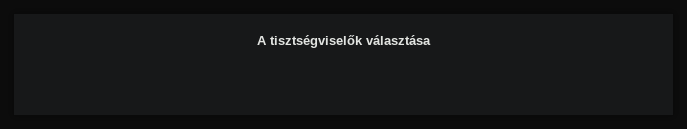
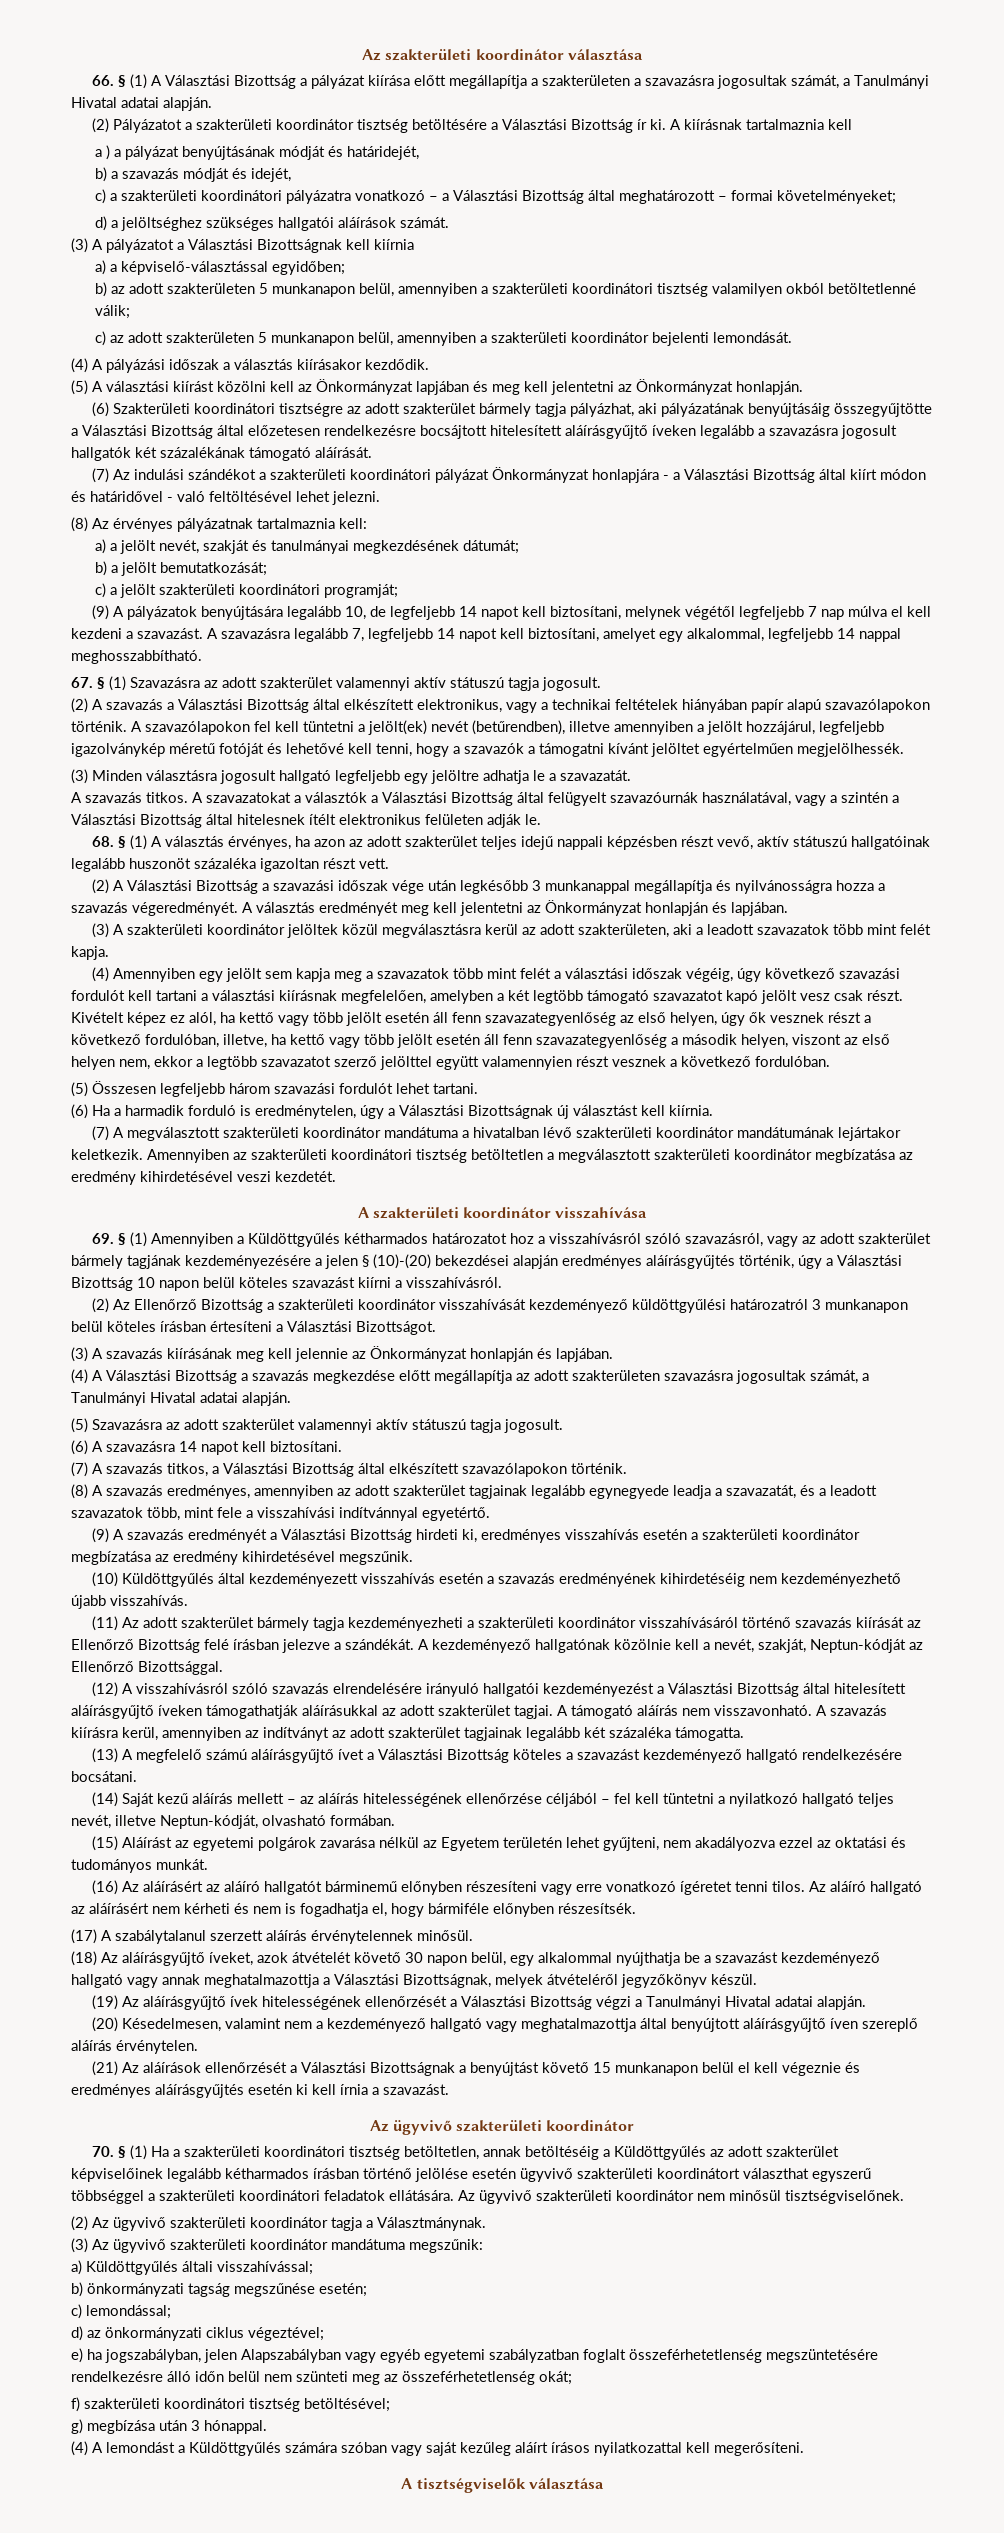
(257, 40) none -> [362,49,643,61] [91,74,929,89] [71,97,212,111] [91,118,852,133] [95,145,420,160] [95,167,292,182] [95,189,897,204] [95,216,450,231] [71,238,414,253] [95,260,346,275] [95,282,917,297] [95,305,131,319] [95,331,793,346] [71,358,429,373] [71,379,803,395] [91,402,932,417] [71,425,897,439] [71,447,372,461] [91,467,926,483] [71,491,380,505] [71,517,367,532] [95,539,520,554] [95,561,268,576] [95,583,399,598] [91,605,931,620] [71,628,901,642] [71,650,202,664] [71,676,601,691] [71,698,930,713] [71,720,884,735] [71,743,904,757] [71,769,631,784] [71,792,899,806] [71,814,541,828] [91,835,930,850] [71,858,389,872] [91,879,885,894] [71,900,788,916] [91,923,931,938] [71,946,109,960] [91,967,900,982] [71,990,903,1004] [71,1012,871,1026] [71,1034,890,1048] [71,1056,830,1070] [71,1081,478,1097] [71,1104,713,1119] [91,1126,901,1141] [71,1149,913,1163] [71,1171,336,1185] [357,1207,648,1219] [91,1232,931,1247] [71,1254,902,1269] [71,1277,502,1291] [91,1298,908,1313] [71,1321,436,1335] [71,1346,613,1362] [71,1369,869,1384] [71,1392,291,1406] [71,1418,563,1433] [71,1440,342,1455] [71,1462,627,1477] [71,1484,877,1499] [71,1507,490,1521] [91,1528,860,1543] [71,1551,413,1565] [91,1572,901,1587] [71,1595,188,1609] [91,1616,921,1631] [71,1639,923,1653] [71,1661,223,1675] [91,1682,906,1697] [71,1705,887,1719] [71,1727,744,1741] [91,1748,902,1763] [71,1771,137,1782] [91,1792,894,1807] [71,1815,395,1829] [91,1836,906,1851] [71,1859,208,1873] [91,1880,922,1895] [71,1903,636,1917] [71,1929,473,1944] [71,1951,880,1966] [71,1974,757,1988] [91,1995,866,2010] [91,2017,918,2032] [71,2040,198,2054] [91,2061,860,2076] [71,2084,449,2098] [369,2120,635,2135] [91,2145,839,2160] [71,2168,871,2182] [71,2190,904,2204] [71,2216,486,2231] [71,2238,483,2253] [71,2260,313,2275] [71,2282,367,2297] [71,2304,171,2319] [71,2326,324,2341] [71,2348,878,2363] [71,2371,572,2385] [71,2397,390,2412] [71,2419,267,2434] [71,2441,804,2456] Az szakterületi koordinátor választása // 66. § (1) A Választási Bizottság a pályázat kiírása előtt megállapítja a szakterületen a szavazásra jogosultak számát, a Tanulmányi Hivatal adatai alapján. // (2) Pályázatot a szakterületi koordinátor tisztség betöltésére a Választási Bizottság ír ki. A kiírásnak tartalmaznia kell // a ) a pályázat benyújtásának módját és határidejét, // b) a szavazás módját és idejét, // c) a szakterületi koordinátori pályázatra vonatkozó – a Választási Bizottság által meghatározott – formai követelményeket; // d) a jelöltséghez szükséges hallgatói aláírások számát. // (3) A pályázatot a Választási Bizottságnak kell kiírnia // a) a képviselő-választással egyidőben; // b) az adott szakterületen 5 munkanapon belül, amennyiben a szakterületi koordinátori tisztség valamilyen okból betöltetlenné válik; // c) az adott szakterületen 5 munkanapon belül, amennyiben a szakterületi koordinátor bejelenti lemondását. // (4) A pályázási időszak a választás kiírásakor kezdődik. // (5) A választási kiírást közölni kell az Önkormányzat lapjában és meg kell jelentetni az Önkormányzat honlapján. // (6) Szakterületi koordinátori tisztségre az adott szakterület bármely tagja pályázhat, aki pályázatának benyújtásáig összegyűjtötte a Választási Bizottság által előzetesen rendelkezésre bocsájtott hitelesített aláírásgyűjtő íveken legalább a szavazásra jogosult hallgatók két százalékának támogató aláírását. // (7) Az indulási szándékot a szakterületi koordinátori pályázat Önkormányzat honlapjára - a Választási Bizottság által kiírt módon és határidővel - való feltöltésével lehet jelezni. // (8) Az érvényes pályázatnak tartalmaznia kell: // a) a jelölt nevét, szakját és tanulmányai megkezdésének dátumát; // b) a jelölt bemutatkozását; // c) a jelölt szakterületi koordinátori programját; // (9) A pályázatok benyújtására legalább 10, de legfeljebb 14 napot kell biztosítani, melynek végétől legfeljebb 7 nap múlva el kell kezdeni a szavazást. A szavazásra legalább 7, legfeljebb 14 napot kell biztosítani, amelyet egy alkalommal, legfeljebb 14 nappal meghosszabbítható. // 67. § (1) Szavazásra az adott szakterület valamennyi aktív státuszú tagja jogosult. // (2) A szavazás a Választási Bizottság által elkészített elektronikus, vagy a technikai feltételek hiányában papír alapú szavazólapokon történik. A szavazólapokon fel kell tüntetni a jelölt(ek) nevét (betűrendben), illetve amennyiben a jelölt hozzájárul, legfeljebb igazolványkép méretű fotóját és lehetővé kell tenni, hogy a szavazók a támogatni kívánt jelöltet egyértelműen megjelölhessék. // (3) Minden választásra jogosult hallgató legfeljebb egy jelöltre adhatja le a szavazatát. // A szavazás titkos. A szavazatokat a választók a Választási Bizottság által felügyelt szavazóurnák használatával, vagy a szintén a Választási Bizottság által hitelesnek ítélt elektronikus felületen adják le. // 68. § (1) A választás érvényes, ha azon az adott szakterület teljes idejű nappali képzésben részt vevő, aktív státuszú hallgatóinak legalább huszonöt százaléka igazoltan részt vett. // (2) A Választási Bizottság a szavazási időszak vége után legkésőbb 3 munkanappal megállapítja és nyilvánosságra hozza a szavazás végeredményét. A választás eredményét meg kell jelentetni az Önkormányzat honlapján és lapjában. // (3) A szakterületi koordinátor jelöltek közül megválasztásra kerül az adott szakterületen, aki a leadott szavazatok több mint felét kapja. // (4) Amennyiben egy jelölt sem kapja meg a szavazatok több mint felét a választási időszak végéig, úgy következő szavazási fordulót kell tartani a választási kiírásnak megfelelően, amelyben a két legtöbb támogató szavazatot kapó jelölt vesz csak részt. Kivételt képez ez alól, ha kettő vagy több jelölt esetén áll fenn szavazategyenlőség az első helyen, úgy ők vesznek részt a következő fordulóban, illetve, ha kettő vagy több jelölt esetén áll fenn szavazategyenlőség a második helyen, viszont az első helyen nem, ekkor a legtöbb szavazatot szerző jelölttel együtt valamennyien részt vesznek a következő fordulóban. // (5) Összesen legfeljebb három szavazási fordulót lehet tartani. // (6) Ha a harmadik forduló is eredménytelen, úgy a Választási Bizottságnak új választást kell kiírnia. // (7) A megválasztott szakterületi koordinátor mandátuma a hivatalban lévő szakterületi koordinátor mandátumának lejártakor keletkezik. Amennyiben az szakterületi koordinátori tisztség betöltetlen a megválasztott szakterületi koordinátor megbízatása az eredmény kihirdetésével veszi kezdetét. // A szakterületi koordinátor visszahívása // 69. § (1) Amennyiben a Küldöttgyűlés kétharmados határozatot hoz a visszahívásról szóló szavazásról, vagy az adott szakterület bármely tagjának kezdeményezésére a jelen § (10)-(20) bekezdései alapján eredményes aláírásgyűjtés történik, úgy a Választási Bizottság 10 napon belül köteles szavazást kiírni a visszahívásról. // (2) Az Ellenőrző Bizottság a szakterületi koordinátor visszahívását kezdeményező küldöttgyűlési határozatról 3 munkanapon belül köteles írásban értesíteni a Választási Bizottságot. // (3) A szavazás kiírásának meg kell jelennie az Önkormányzat honlapján és lapjában. // (4) A Választási Bizottság a szavazás megkezdése előtt megállapítja az adott szakterületen szavazásra jogosultak számát, a Tanulmányi Hivatal adatai alapján. // (5) Szavazásra az adott szakterület valamennyi aktív státuszú tagja jogosult. // (6) A szavazásra 14 napot kell biztosítani. // (7) A szavazás titkos, a Választási Bizottság által elkészített szavazólapokon történik. // (8) A szavazás eredményes, amennyiben az adott szakterület tagjainak legalább egynegyede leadja a szavazatát, és a leadott szavazatok több, mint fele a visszahívási indítvánnyal egyetértő. // (9) A szavazás eredményét a Választási Bizottság hirdeti ki, eredményes visszahívás esetén a szakterületi koordinátor megbízatása az eredmény kihirdetésével megszűnik. // (10) Küldöttgyűlés által kezdeményezett visszahívás esetén a szavazás eredményének kihirdetéséig nem kezdeményezhető újabb visszahívás. // (11) Az adott szakterület bármely tagja kezdeményezheti a szakterületi koordinátor visszahívásáról történő szavazás kiírását az Ellenőrző Bizottság felé írásban jelezve a szándékát. A kezdeményező hallgatónak közölnie kell a nevét, szakját, Neptun-kódját az Ellenőrző Bizottsággal. // (12) A visszahívásról szóló szavazás elrendelésére irányuló hallgatói kezdeményezést a Választási Bizottság által hitelesített aláírásgyűjtő íveken támogathatják aláírásukkal az adott szakterület tagjai. A támogató aláírás nem visszavonható. A szavazás kiírásra kerül, amennyiben az indítványt az adott szakterület tagjainak legalább két százaléka támogatta. // (13) A megfelelő számú aláírásgyűjtő ívet a Választási Bizottság köteles a szavazást kezdeményező hallgató rendelkezésére bocsátani. // (14) Saját kezű aláírás mellett – az aláírás hitelességének ellenőrzése céljából – fel kell tüntetni a nyilatkozó hallgató teljes nevét, illetve Neptun-kódját, olvasható formában. // (15) Aláírást az egyetemi polgárok zavarása nélkül az Egyetem területén lehet gyűjteni, nem akadályozva ezzel az oktatási és tudományos munkát. // (16) Az aláírásért az aláíró hallgatót bárminemű előnyben részesíteni vagy erre vonatkozó ígéretet tenni tilos. Az aláíró hallgató az aláírásért nem kérheti és nem is fogadhatja el, hogy bármiféle előnyben részesítsék. // (17) A szabálytalanul szerzett aláírás érvénytelennek minősül. // (18) Az aláírásgyűjtő íveket, azok átvételét követő 30 napon belül, egy alkalommal nyújthatja be a szavazást kezdeményező hallgató vagy annak meghatalmazottja a Választási Bizottságnak, melyek átvételéről jegyzőkönyv készül. // (19) Az aláírásgyűjtő ívek hitelességének ellenőrzését a Választási Bizottság végzi a Tanulmányi Hivatal adatai alapján. // (20) Késedelmesen, valamint nem a kezdeményező hallgató vagy meghatalmazottja által benyújtott aláírásgyűjtő íven szereplő aláírás érvénytelen. // (21) Az aláírások ellenőrzését a Választási Bizottságnak a benyújtást követő 15 munkanapon belül el kell végeznie és eredményes aláírásgyűjtés esetén ki kell írnia a szavazást. // Az ügyvivő szakterületi koordinátor // 70. § (1) Ha a szakterületi koordinátori tisztség betöltetlen, annak betöltéséig a Küldöttgyűlés az adott szakterület képviselőinek legalább kétharmados írásban történő jelölése esetén ügyvivő szakterületi koordinátort választhat egyszerű többséggel a szakterületi koordinátori feladatok ellátására. Az ügyvivő szakterületi koordinátor nem minősül tisztségviselőnek. // (2) Az ügyvivő szakterületi koordinátor tagja a Választmánynak. // (3) Az ügyvivő szakterületi koordinátor mandátuma megszűnik: // a) Küldöttgyűlés általi visszahívással; // b) önkormányzati tagság megszűnése esetén; // c) lemondással; // d) az önkormányzati ciklus végeztével; // e) ha jogszabályban, jelen Alapszabályban vagy egyéb egyetemi szabályzatban foglalt összeférhetetlenség megszüntetésére rendelkezésre álló időn belül nem szünteti meg az összeférhetetlenség okát; // f) szakterületi koordinátori tisztség betöltésével; // g) megbízása után 3 hónappal. // (4) A lemondást a Küldöttgyűlés számára szóban vagy saját kezűleg aláírt írásos nyilatkozattal kell megerősíteni. //

